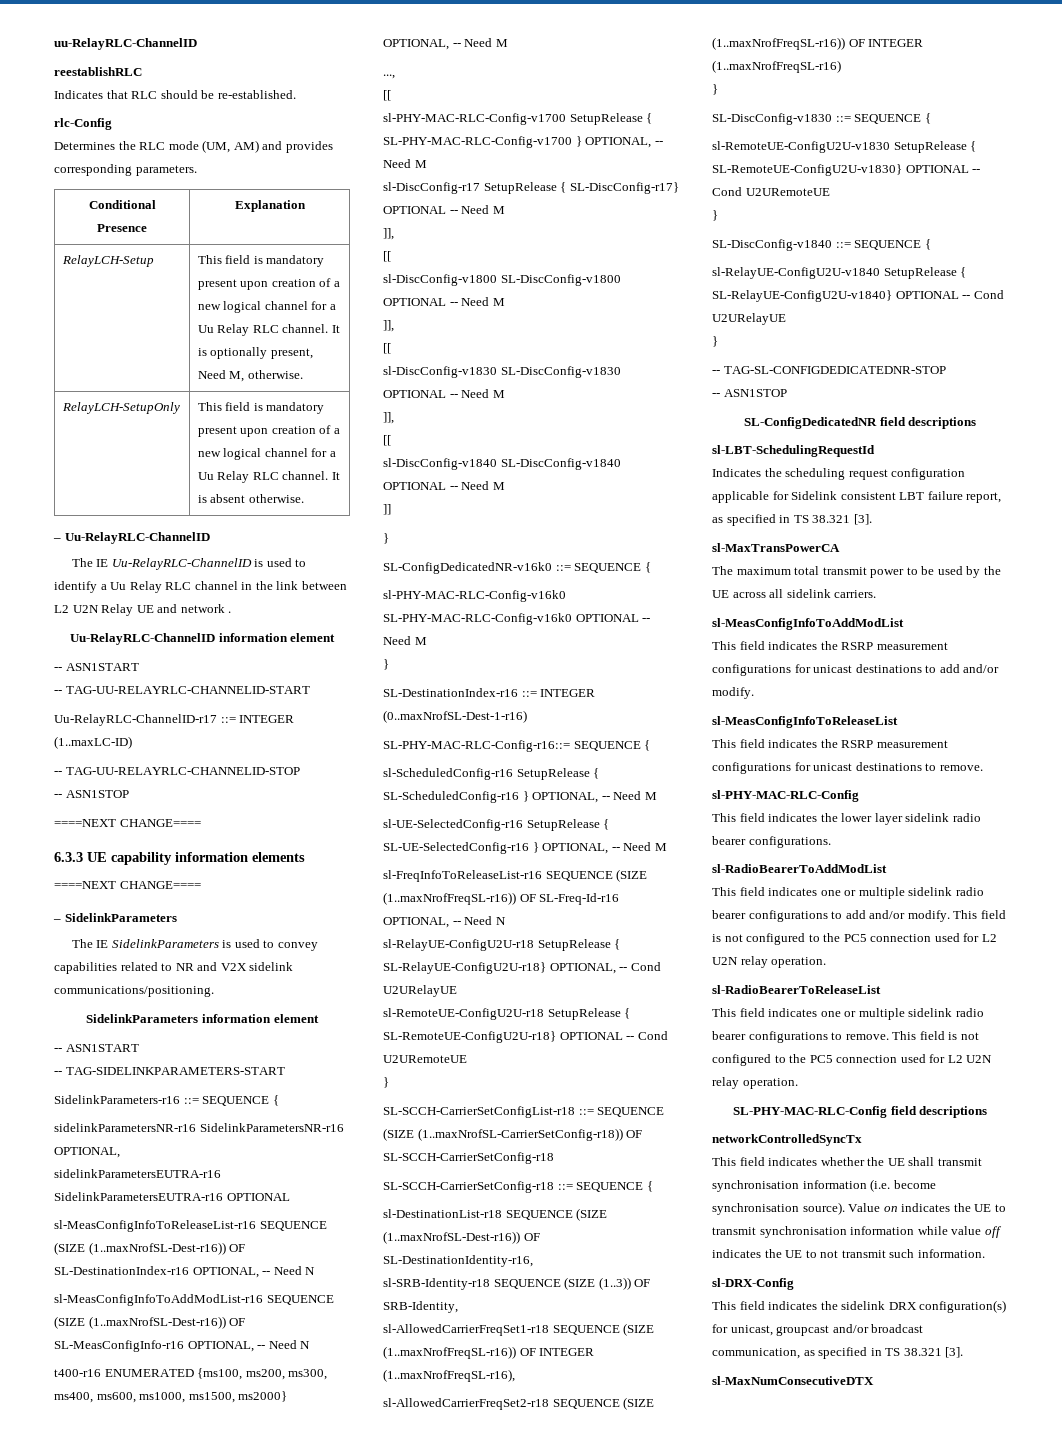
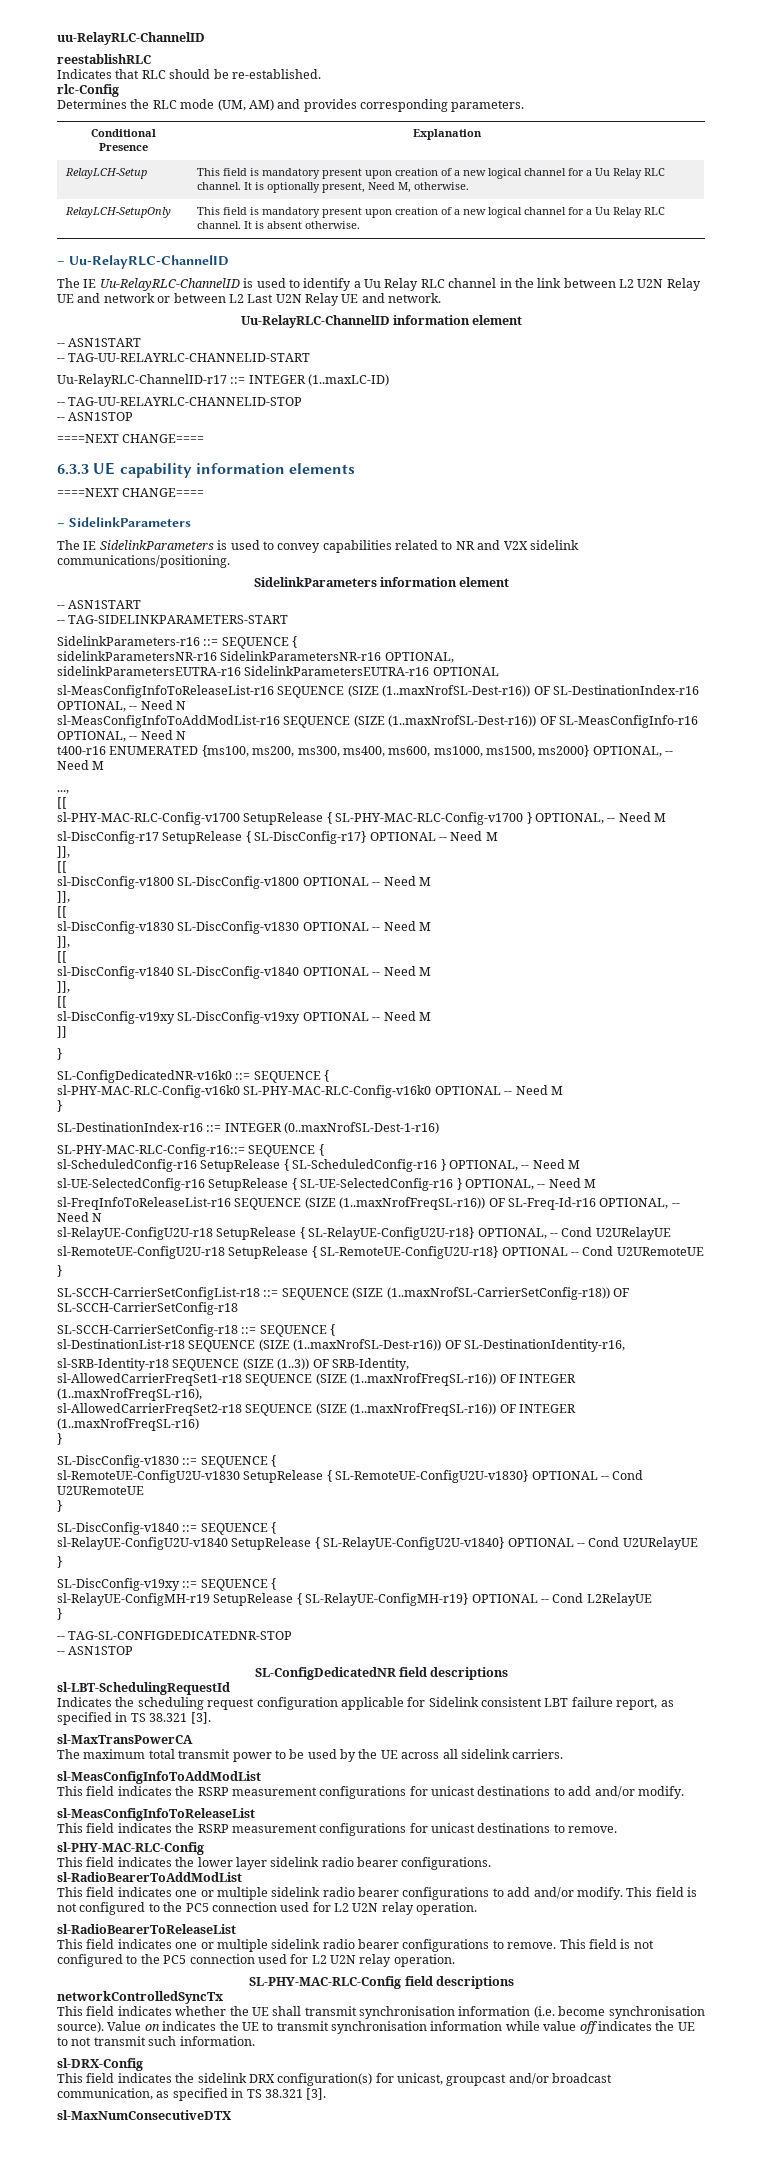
[228,611,232,613] . -> [157,293,442,306] or between L2 Last U2N Relay UE and network.
(505, 486) none -> [57,981,70,993] [57,996,67,1008] [57,1011,431,1024] // ]], // [[ // sl-DiscConfig-v19xy SL-DiscConfig-v19xy OPTIONAL -- Need M
(718, 341) none -> [57,1578,277,1591] [57,1593,652,1606] [57,1608,62,1620] // SL-DiscConfig-v19xy ::= SEQUENCE { // sl-RelayUE-ConfigMH-r19 SetupRelease { SL-RelayUE-ConfigMH-r19} OPTIONAL -- Cond L2RelayUE // }

